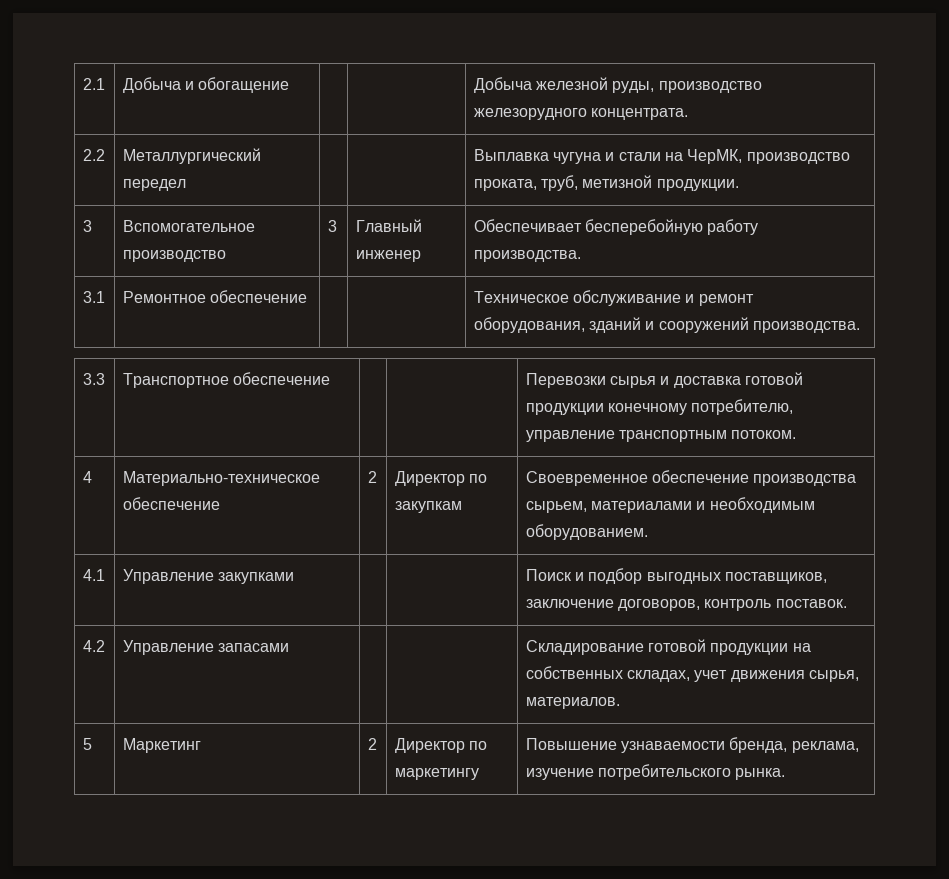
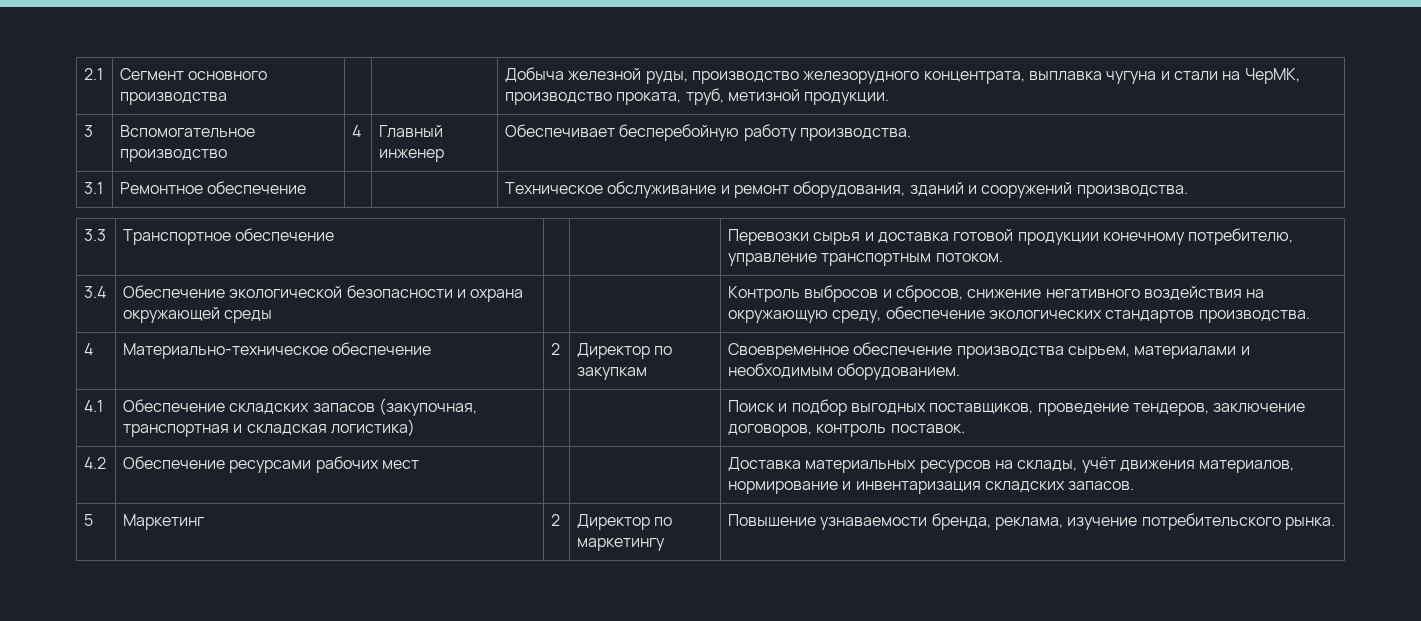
[122,77,290,93] Добыча и обогащение -> [120,68,268,80] [120,92,228,105] Сегмент основного производства
[591,108,689,120] [82,149,105,161] [122,148,261,164] [122,179,186,191] [473,149,549,161] концентрата. // 2.2 | Металлургический передел | | | Выплавка -> [923,71,1103,84] концентрата, выплавка
[327,220,337,232] 3 -> [352,125,362,137] 4
(797, 434) none -> [84,286,107,298] [123,285,524,302] [123,307,273,323] [728,285,1265,302] [728,306,1310,323] // 3.4 | Обеспечение экологической безопасности и охрана окружающей среды | | | Контроль выбросов и сбросов, снижение негативного воздействия на окружающую среду, обеспечение экологических стандартов производства.
[122,569,295,584] Управление закупками -> [123,398,478,416] [123,419,416,437] Обеспечение складских запасов (закупочная, транспортная и складская логистика)
(828, 578) none -> [1037,403,1210,416] проведение тендеров,
[122,640,290,655] [525,639,811,655] [525,666,860,682] [525,697,620,709] Управление запасами | | | Складирование готовой продукции на собственных складах, учет движения сырья, материалов. -> [123,456,420,473] [728,457,1295,473] [728,481,1135,494] Обеспечение ресурсами рабочих мест | | | Доставка материальных ресурсов на склады, учёт движения материалов, нормирование и инвентаризация складских запасов.

